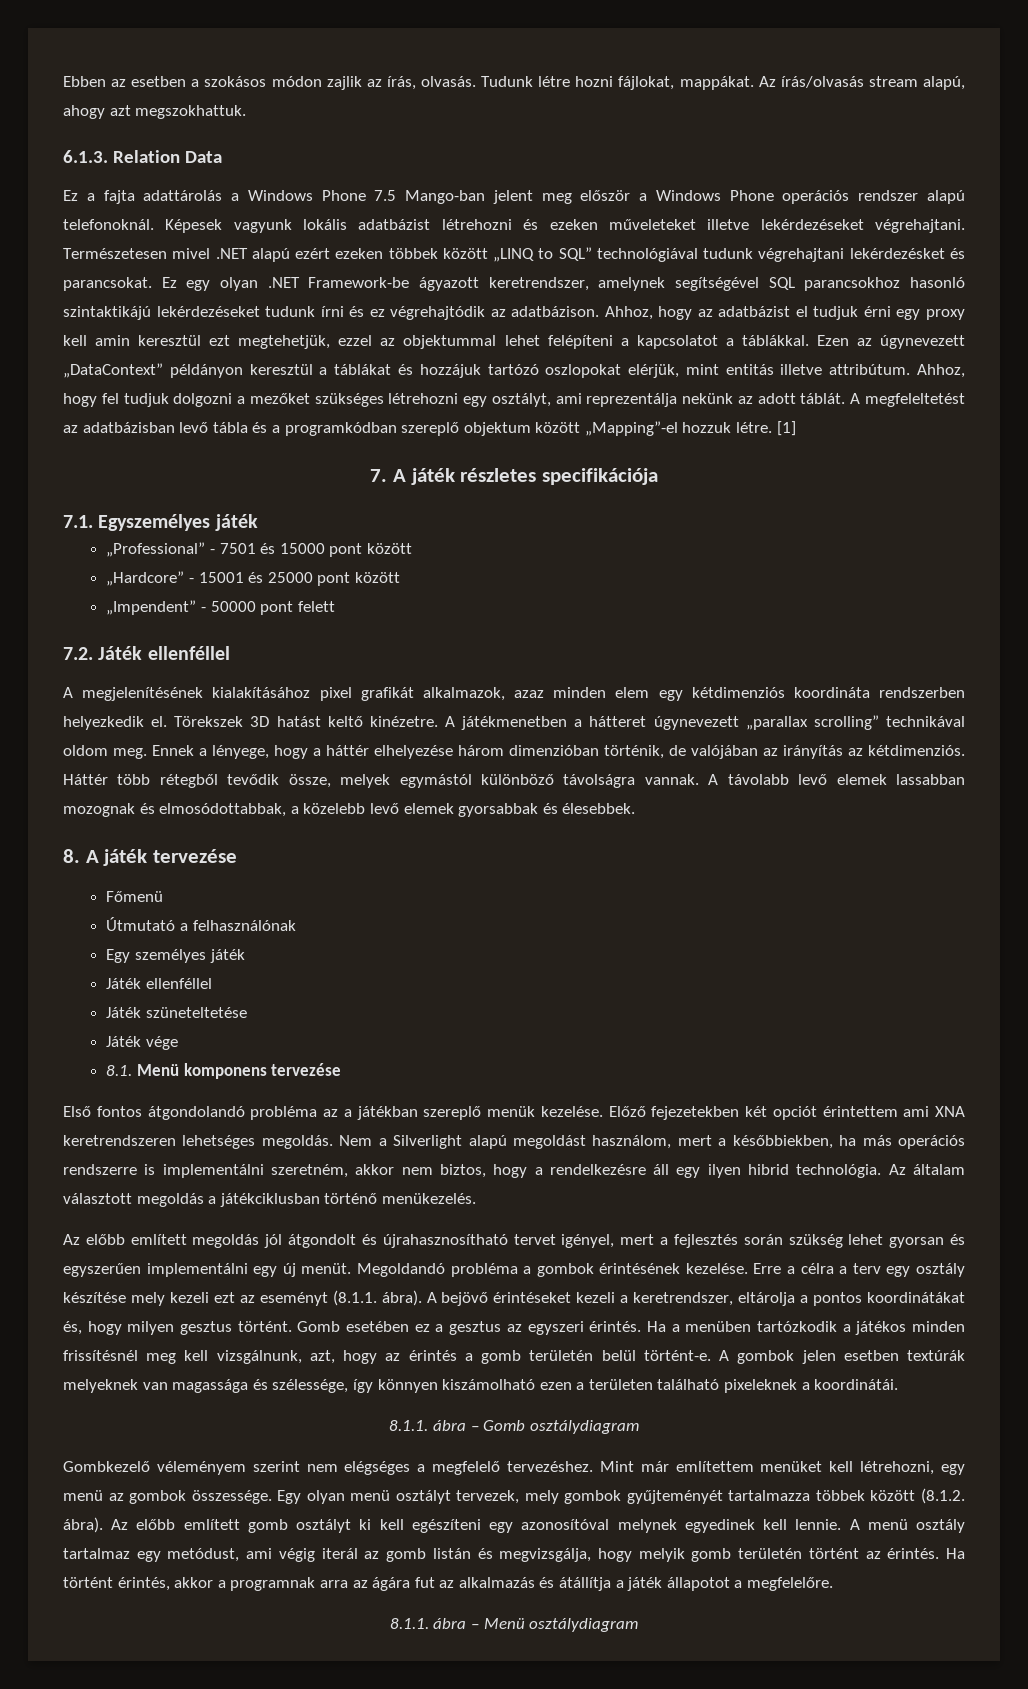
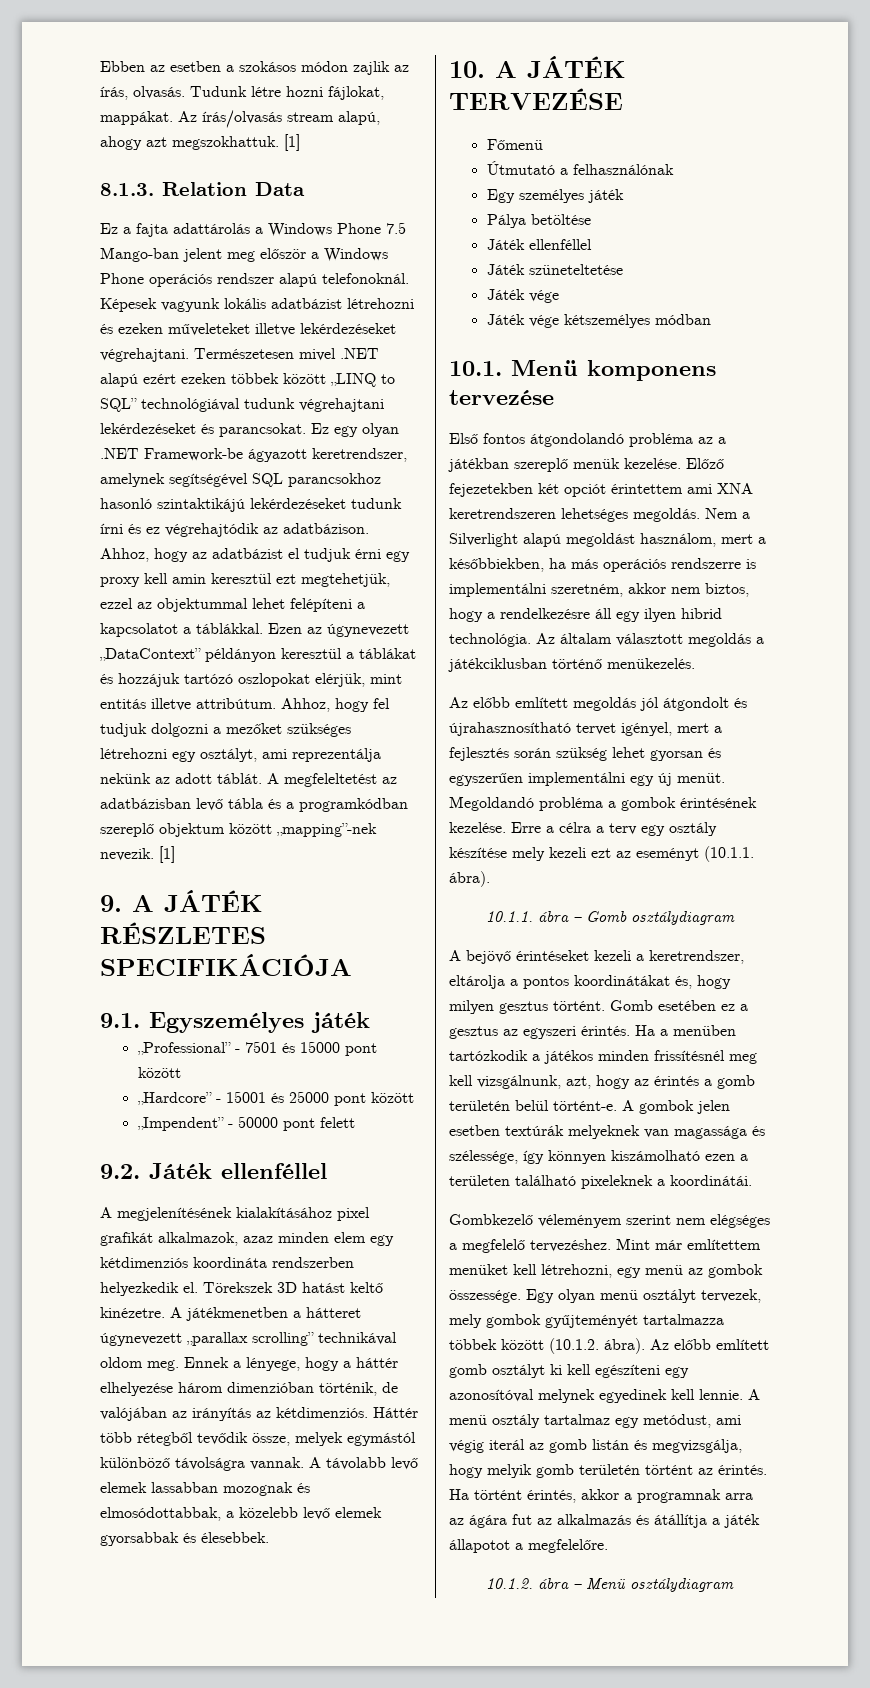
[63,150,108,163] // 6.1.3. -> [284,134,300,151] [100,183,154,196] [1] // 8.1.3.
[849,248,945,259] lekérdezésket -> [100,423,196,434] lekérdezéseket
[584,421,796,436] [370,468,658,485] [63,515,93,528] „Mapping”-el hozzuk létre. [1] // 7. A játék részletes specifikációja // 7.1. -> [277,823,377,837] [100,846,175,863] [100,890,263,912] [100,922,266,944] [100,954,352,976] [100,1013,140,1028] „mapping”-nek nevezik. [1] // 9. A JÁTÉK RÉSZLETES SPECIFIKÁCIÓJA // 9.1.
[63,647,93,660] 7.2. -> [100,1164,140,1179] 9.2.
[63,849,237,866] 8. A játék tervezése -> [449,56,626,78] [449,88,623,110] 10. A JÁTÉK TERVEZÉSE
(245, 956) none -> [486,214,591,228] // Pálya betöltése
[106,1065,133,1076] 8.1. -> [486,314,711,328] [449,361,502,376] Játék vége kétszemélyes módban // 10.1.
[332,1290,422,1306] (8.1.1. ábra). -> [704,846,754,862] [449,871,490,887] [485,911,735,925] (10.1.1. ábra). // 10.1.1. ábra – Gomb osztálydiagram //
[389,1420,639,1434] // 8.1.1. ábra – Gomb osztálydiagram -> (752, 1180) none
[920,1488,965,1504] (8.1.2. -> [549,1338,599,1354] (10.1.2.
[389,1618,429,1629] 8.1.1. -> [486,1578,533,1589] 10.1.2.

